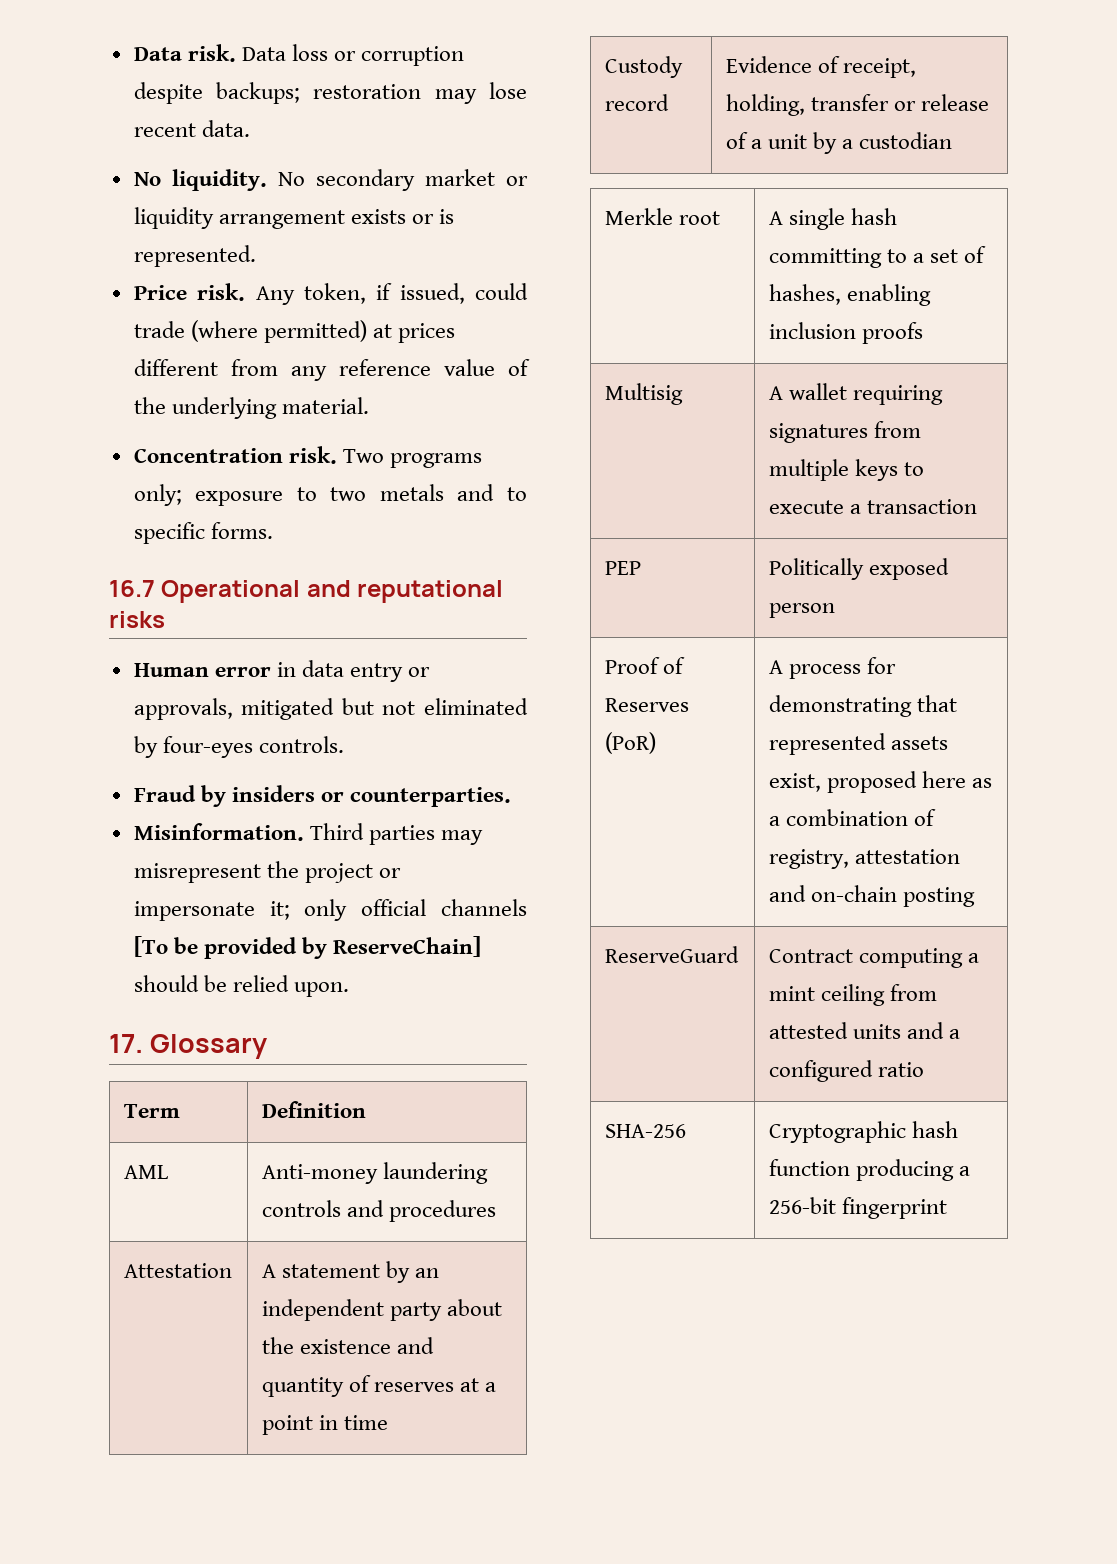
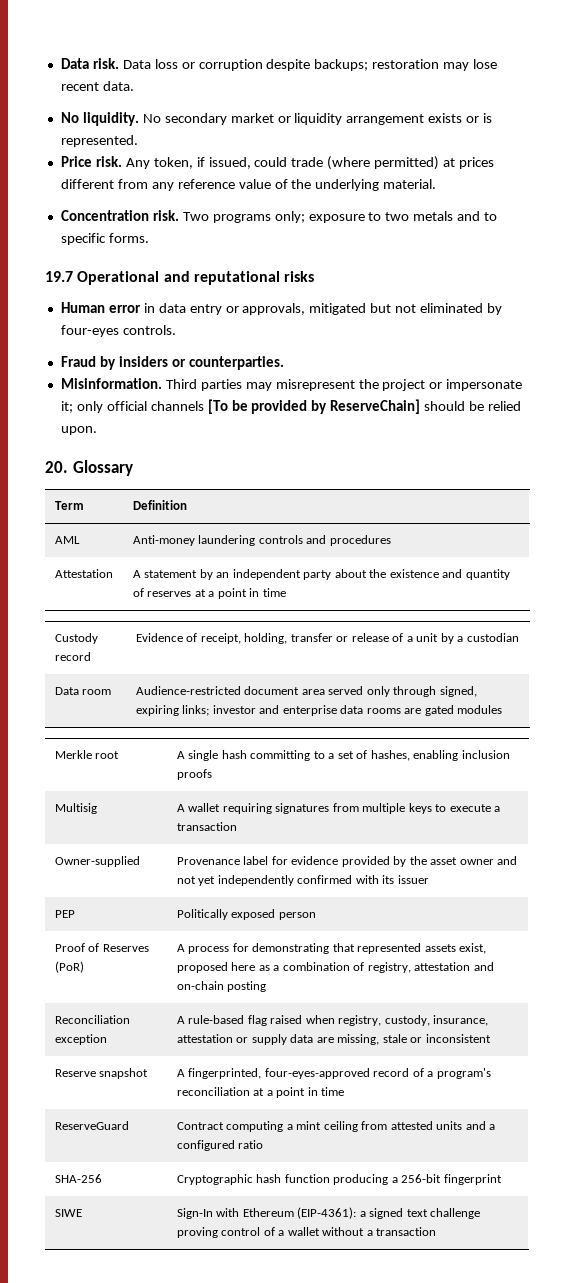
[109,580,155,597] 16.7 -> [45,271,73,282] 19.7
[109,1034,143,1053] 17. -> [45,461,68,473] 20.
(953, 140) none -> [54,687,112,695] [135,686,477,697] [135,705,503,716] // Data room | Audience-restricted document area served only through signed, expiring links; investor and enterprise data rooms are gated modules
(977, 506) none -> [54,856,140,867] [176,856,518,867] [176,875,429,886] // Owner-supplied | Provenance label for evidence provided by the asset owner and not yet independently confirmed with its issuer
(975, 897) none -> [54,1015,130,1024] [54,1034,107,1045] [176,1015,489,1026] [176,1034,491,1045] [54,1068,149,1079] [176,1068,491,1079] [176,1087,345,1098] // Reconciliation exception | A rule-based flag raised when registry, custody, insurance, attestation or supply data are missing, stale or inconsistent // Reserve snapshot | A fingerprinted, four-eyes-approved record of a program's reconciliation at a point in time
(947, 1208) none -> [54,1209,82,1217] [176,1207,481,1219] [176,1227,437,1238] // SIWE | Sign-In with Ethereum (EIP-4361): a signed text challenge proving control of a wallet without a transaction

